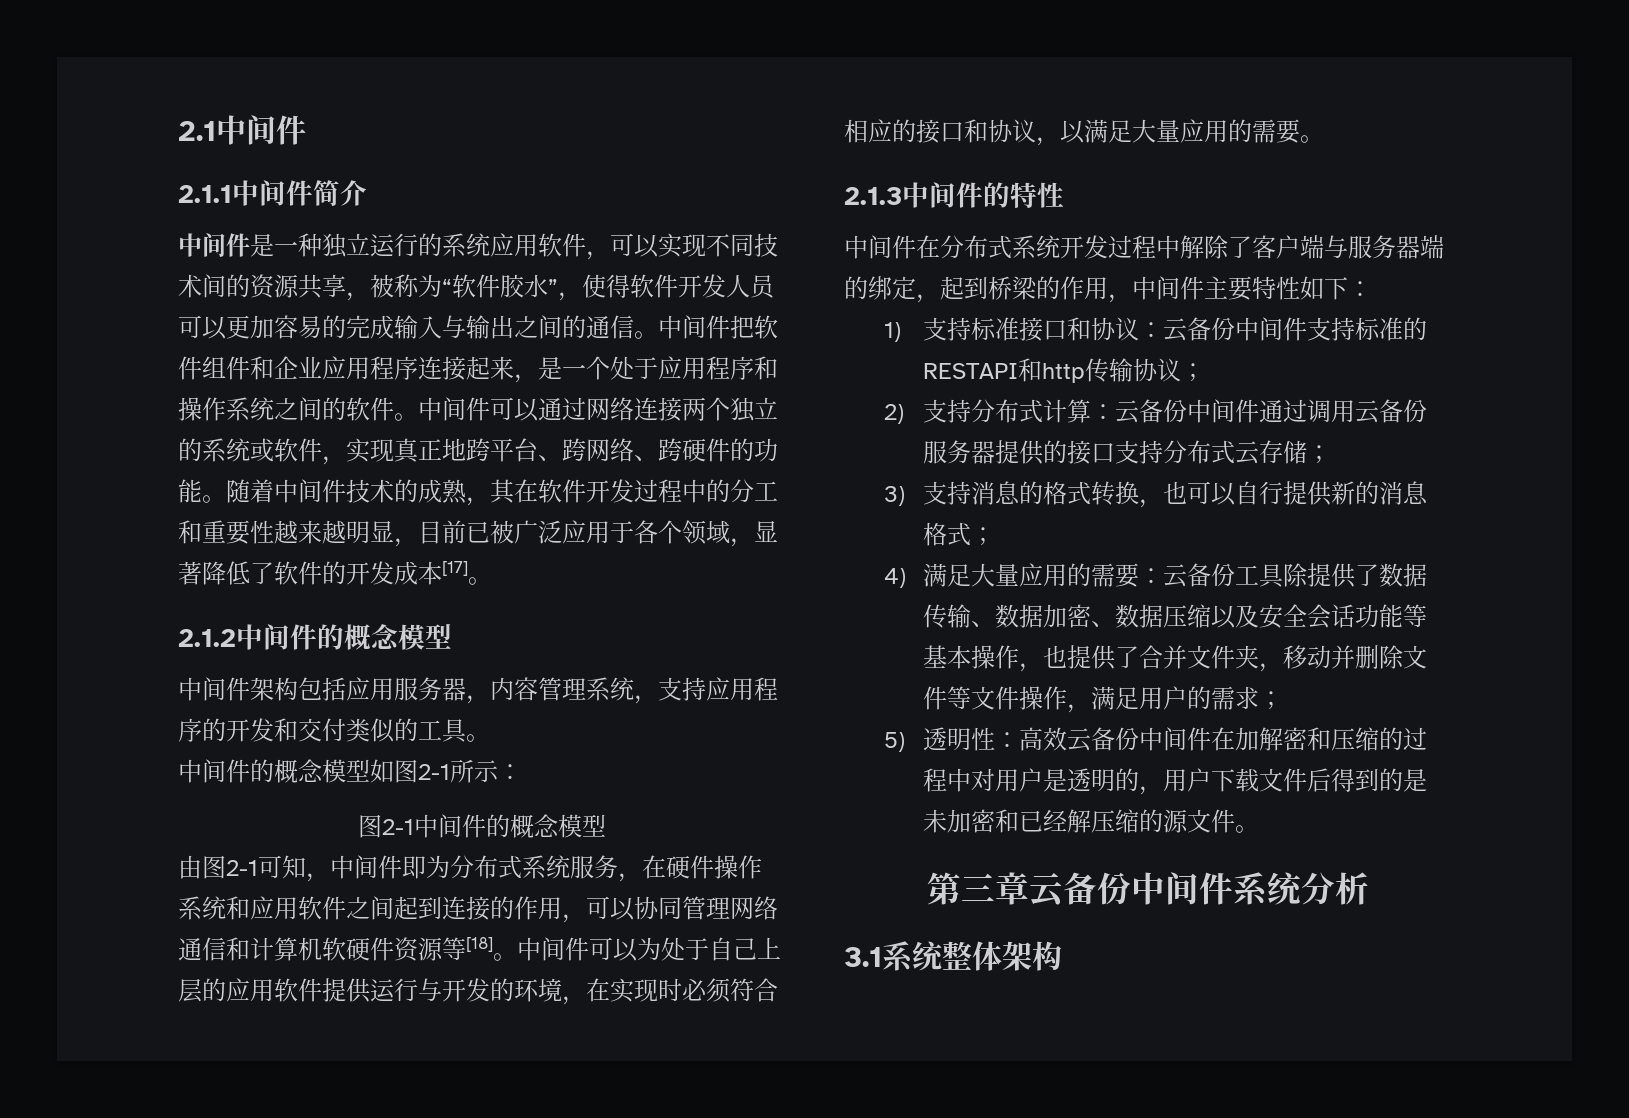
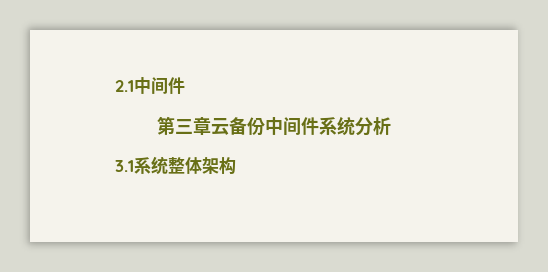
[178,180,367,206] [178,233,778,260] [178,274,776,301] [178,315,778,340] [178,356,778,383] [178,397,778,422] [178,438,778,465] [178,479,778,506] [178,520,778,547] [178,561,468,585] [468,577,492,585] [178,624,452,650] [178,677,778,704] [178,718,490,743] [178,759,522,783] [357,814,606,838] [178,855,762,882] [178,896,778,923] [178,937,493,962] [493,937,781,962] [178,978,778,1005] [844,119,1324,146] [844,182,1064,208] [844,235,1444,259] [844,276,1372,303] [883,317,1428,342] [923,358,1206,383] [883,399,1428,424] [923,440,1332,465] [883,481,1429,508] [923,522,996,546] [883,563,1428,588] [923,604,1428,629] [923,645,1428,672] [923,686,1284,713] [883,727,1428,752] [923,768,1428,795] [923,809,1260,833] // 2.1.1中间件简介 // 中间件是一种独立运行的系统应用软件，可以实现不同技术间的资源共享，被称为“软件胶水”，使得软件开发人员可以更加容易的完成输入与输出之间的通信。中间件把软件组件和企业应用程序连接起来，是一个处于应用程序和操作系统之间的软件。中间件可以通过网络连接两个独立的系统或软件，实现真正地跨平台、跨网络、跨硬件的功能。随着中间件技术的成熟，其在软件开发过程中的分工和重要性越来越明显，目前已被广泛应用于各个领域，显著降低了软件的开发成本[17]。 // 2.1.2中间件的概念模型 // 中间件架构包括应用服务器，内容管理系统，支持应用程序的开发和交付类似的工具。 // 中间件的概念模型如图2-1所示： // 图2-1中间件的概念模型 // 由图2-1可知，中间件即为分布式系统服务，在硬件操作系统和应用软件之间起到连接的作用，可以协同管理网络通信和计算机软硬件资源等[18]。中间件可以为处于自己上层的应用软件提供运行与开发的环境，在实现时必须符合相应的接口和协议，以满足大量应用的需要。 // 2.1.3中间件的特性 // 中间件在分布式系统开发过程中解除了客户端与服务器端的绑定，起到桥梁的作用，中间件主要特性如下： // 1)支持标准接口和协议：云备份中间件支持标准的RESTAPI和http传输协议； // 2)支持分布式计算：云备份中间件通过调用云备份服务器提供的接口支持分布式云存储； // 3)支持消息的格式转换，也可以自行提供新的消息格式； // 4)满足大量应用的需要：云备份工具除提供了数据传输、数据加密、数据压缩以及安全会话功能等基本操作，也提供了合并文件夹，移动并删除文件等文件操作，满足用户的需求； // 5)透明性：高效云备份中间件在加解密和压缩的过程中对用户是透明的，用户下载文件后得到的是未加密和已经解压缩的源文件。 -> (185, 85) none

